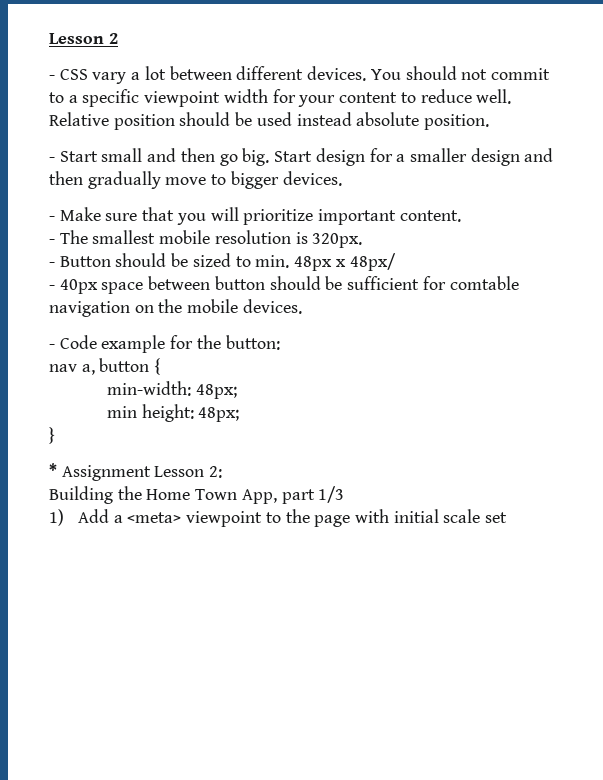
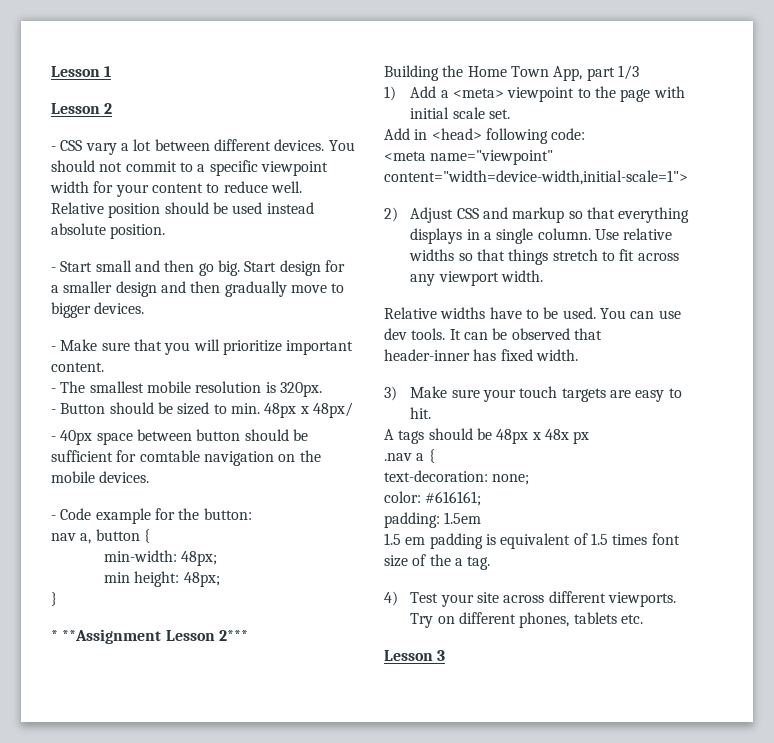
[49,33,104,44] Lesson -> [51,66,112,77] [51,103,100,114] Lesson 1 // Lesson
[61,465,223,481] Assignment Lesson 2: -> [62,629,248,644] **Assignment Lesson 2***
[485,512,508,523] set -> [489,109,511,119] [384,128,586,144] [384,150,554,165] [384,170,688,185] [384,207,690,223] [410,228,673,244] [409,249,679,265] [410,270,544,286] [384,307,681,319] [384,328,602,340] [384,349,578,361] [384,386,682,402] [410,407,432,419] [384,428,590,444] [384,449,435,463] [384,470,530,485] [384,491,482,506] [384,512,482,528] [384,533,680,549] [384,554,491,570] [384,591,677,607] [410,612,644,628] [384,650,446,661] set. // Add in <head> following code: // <meta name="viewpoint" content="width=device-width,initial-scale=1"> // 2) Adjust CSS and markup so that everything displays in a single column. Use relative widths so that things stretch to fit across any viewport width. // Relative widths have to be used. You can use dev tools. It can be observed that header-inner has fixed width. // 3) Make sure your touch targets are easy to hit. // A tags should be 48px x 48x px // .nav a { // text-decoration: none; // color: #616161; // padding: 1.5em // 1.5 em padding is equivalent of 1.5 times font size of the a tag. // 4) Test your site across different viewports. Try on different phones, tablets etc. // Lesson 3

